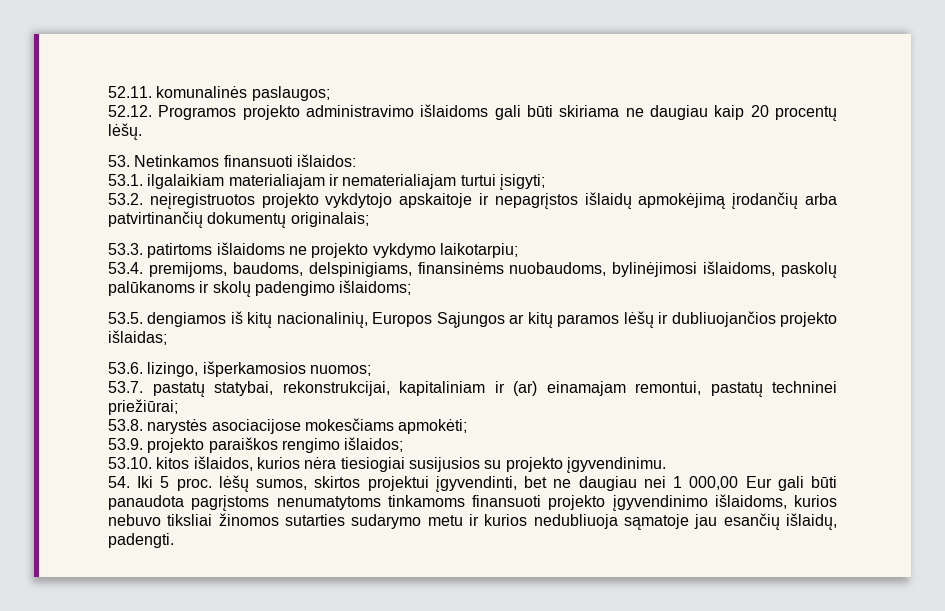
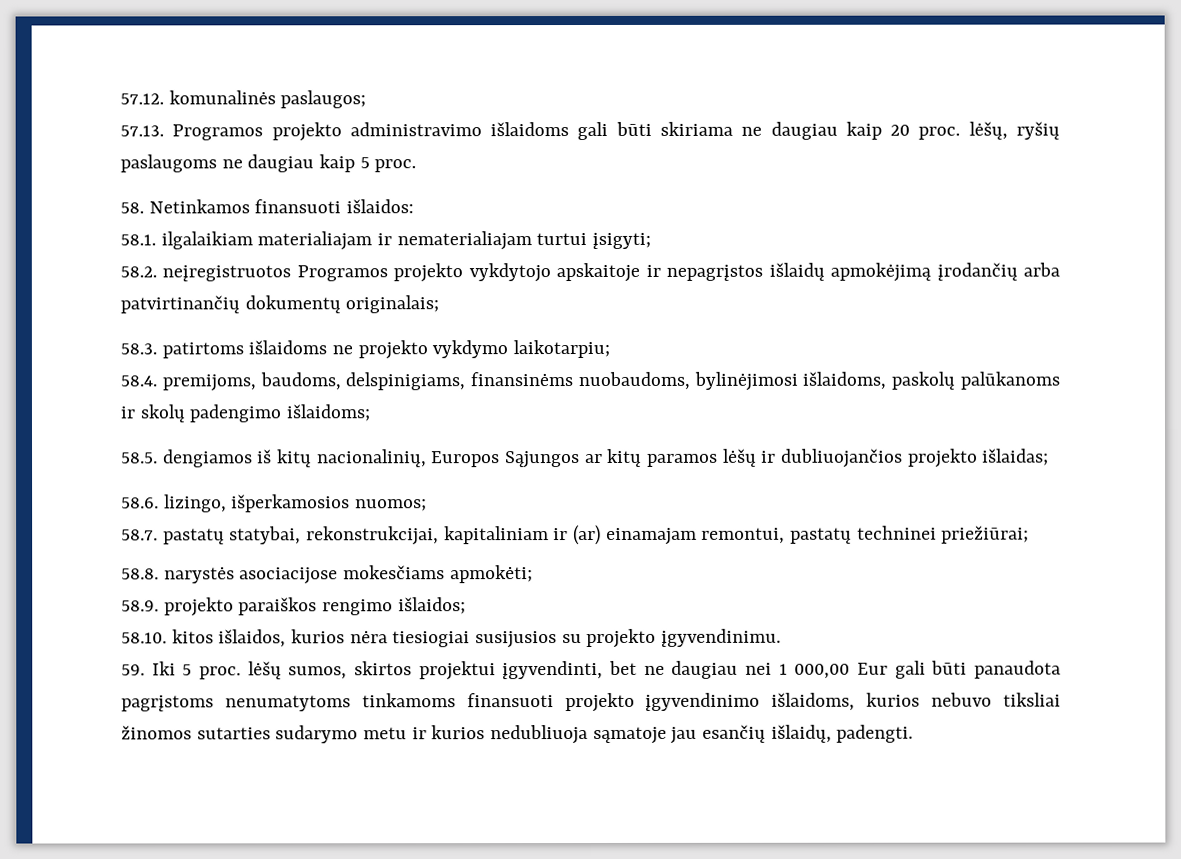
[108,86,152,98] 52.11. -> [120,93,164,105] 57.12.
[108,105,152,117] 52.12. -> [120,125,164,137] 57.13.
[775,106,838,121] [108,123,142,140] [108,155,130,167] procentų lėšų. // 53. -> [918,121,1061,140] [120,154,417,173] [120,202,144,214] proc. lėšų, ryšių paslaugoms ne daugiau kaip 5 proc. // 58.
[108,174,143,186] 53.1. -> [120,234,156,246] 58.1.
[108,193,255,209] 53.2. neįregistruotos -> [120,264,388,282] 58.2. neįregistruotos Programos
[108,243,143,255] 53.3. -> [120,343,157,355] 58.3.
[108,262,143,274] 53.4. -> [120,375,157,387] 58.4.
[108,312,143,324] 53.5. -> [121,452,158,464] 58.5.
[108,362,143,374] 53.6. -> [121,497,159,509] 58.6.
[108,381,143,393] 53.7. -> [121,529,158,541] 58.7.
[108,419,143,431] 53.8. -> [121,568,159,580] 58.8.
[108,438,143,450] 53.9. -> [121,600,159,612] 58.9.
[108,457,152,469] 53.10. -> [121,632,167,644] 58.10.
[108,476,130,488] 54. -> [121,664,145,676] 59.

